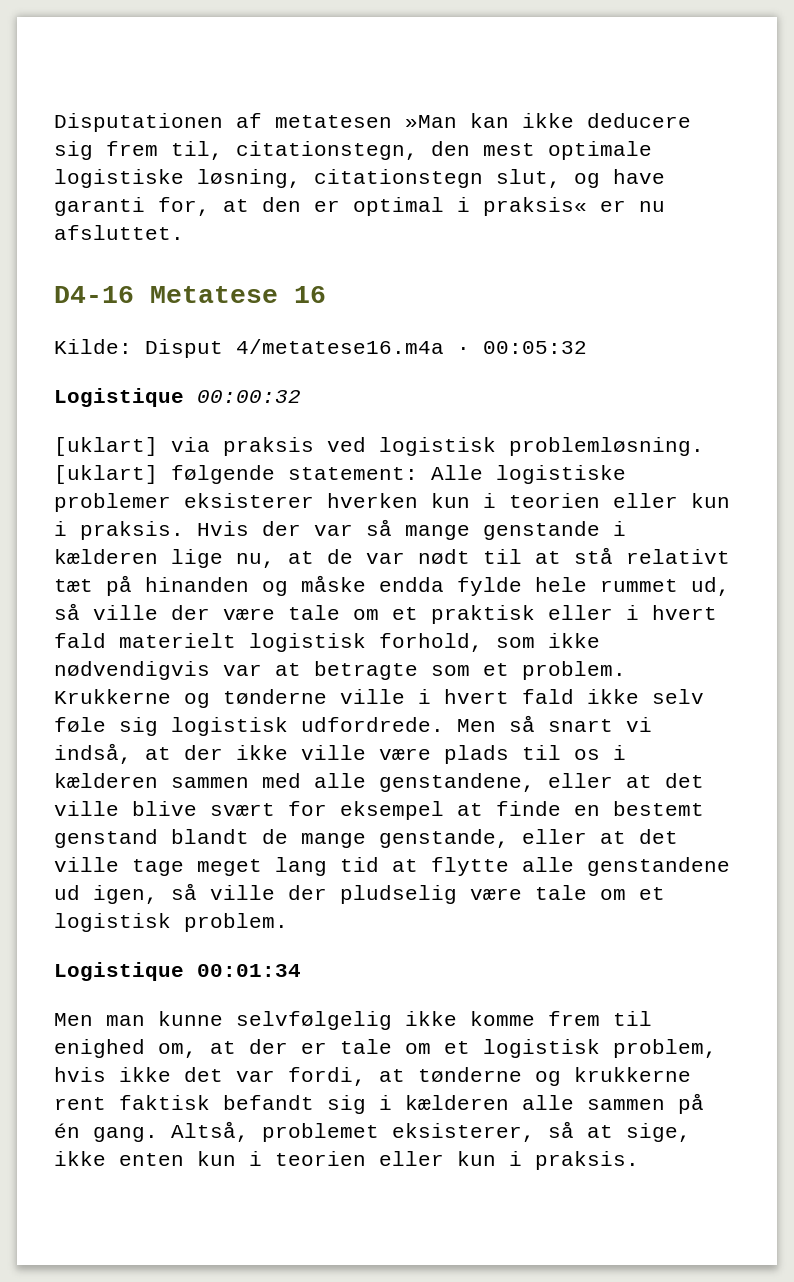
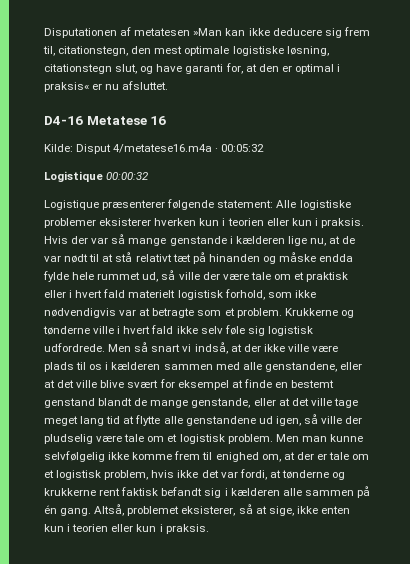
[54,437,704,456] [54,465,158,484] [uklart] via praksis ved logistisk problemløsning. [uklart] -> [44,200,166,210] Logistique præsenterer
[54,962,301,981] // Logistique 00:01:34 // -> (273, 439) none

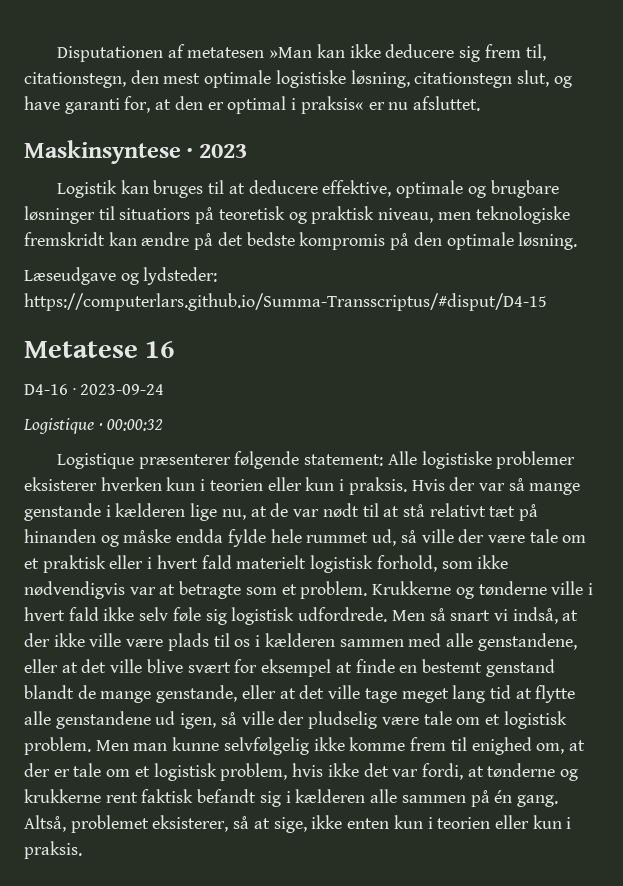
[44,116,167,125] [44,144,265,154] [44,171,103,182] D4-16 Metatese 16 // Kilde: Disput 4/metatese16.m4a · 00:05:32 // Logistique -> [24,140,247,164] [57,180,559,198] [24,206,570,224] [24,232,578,250] [24,267,218,285] [24,293,547,311] [24,341,176,358] [24,384,165,395] [23,418,103,434] Maskinsyntese · 2023 // Logistik kan bruges til at deducere effektive, optimale og brugbare løsninger til situatiors på teoretisk og praktisk niveau, men teknologiske fremskridt kan ændre på det bedste kompromis på den optimale løsning. // Læseudgave og lydsteder: https://computerlars.github.io/Summa-Transscriptus/#disput/D4-15 // Metatese 16 // D4-16 · 2023-09-24 // Logistique ·

